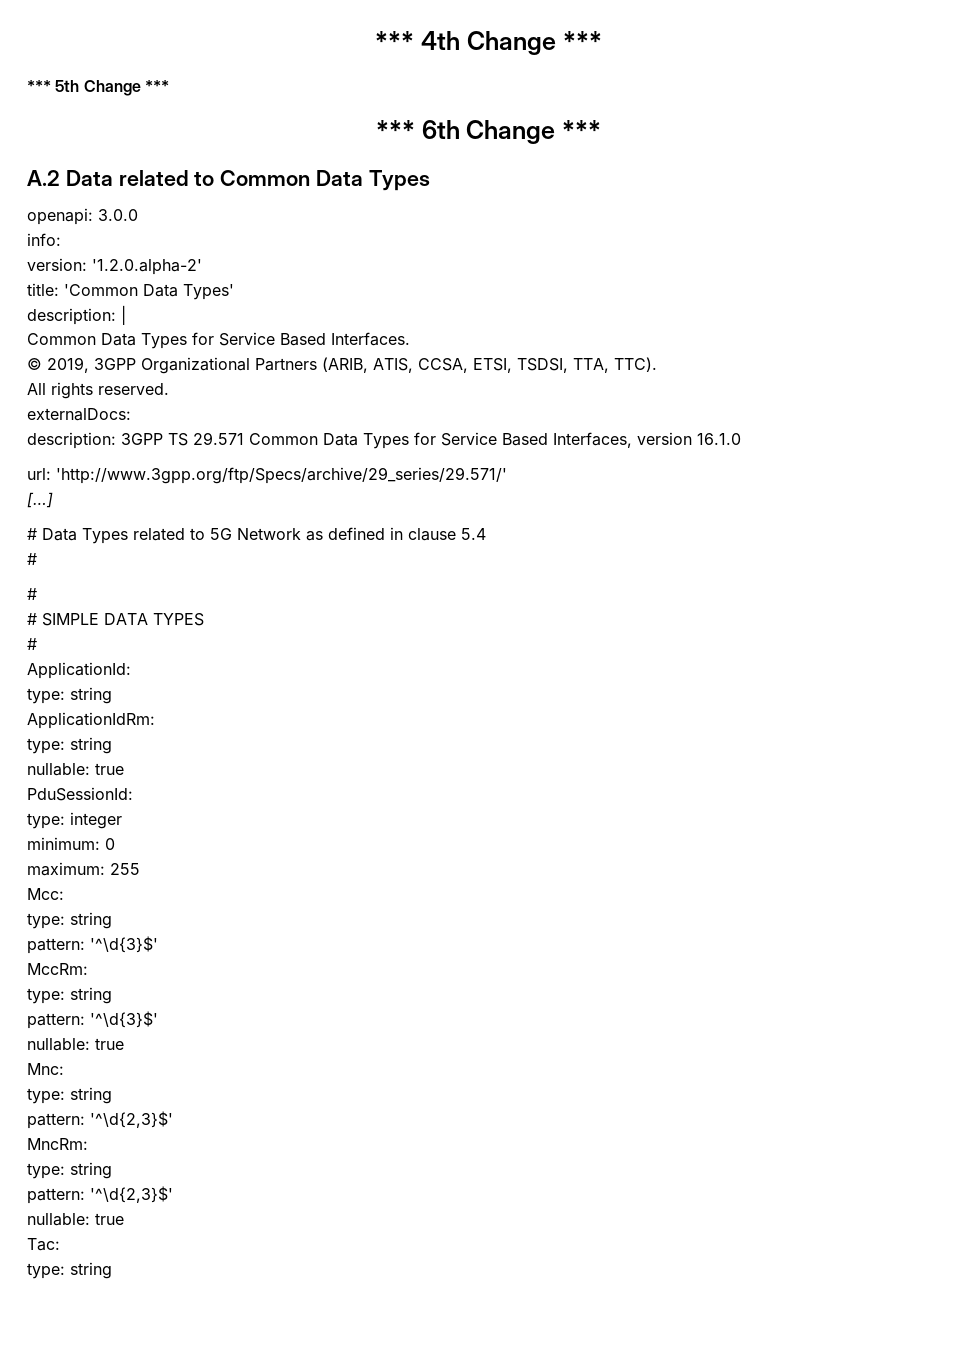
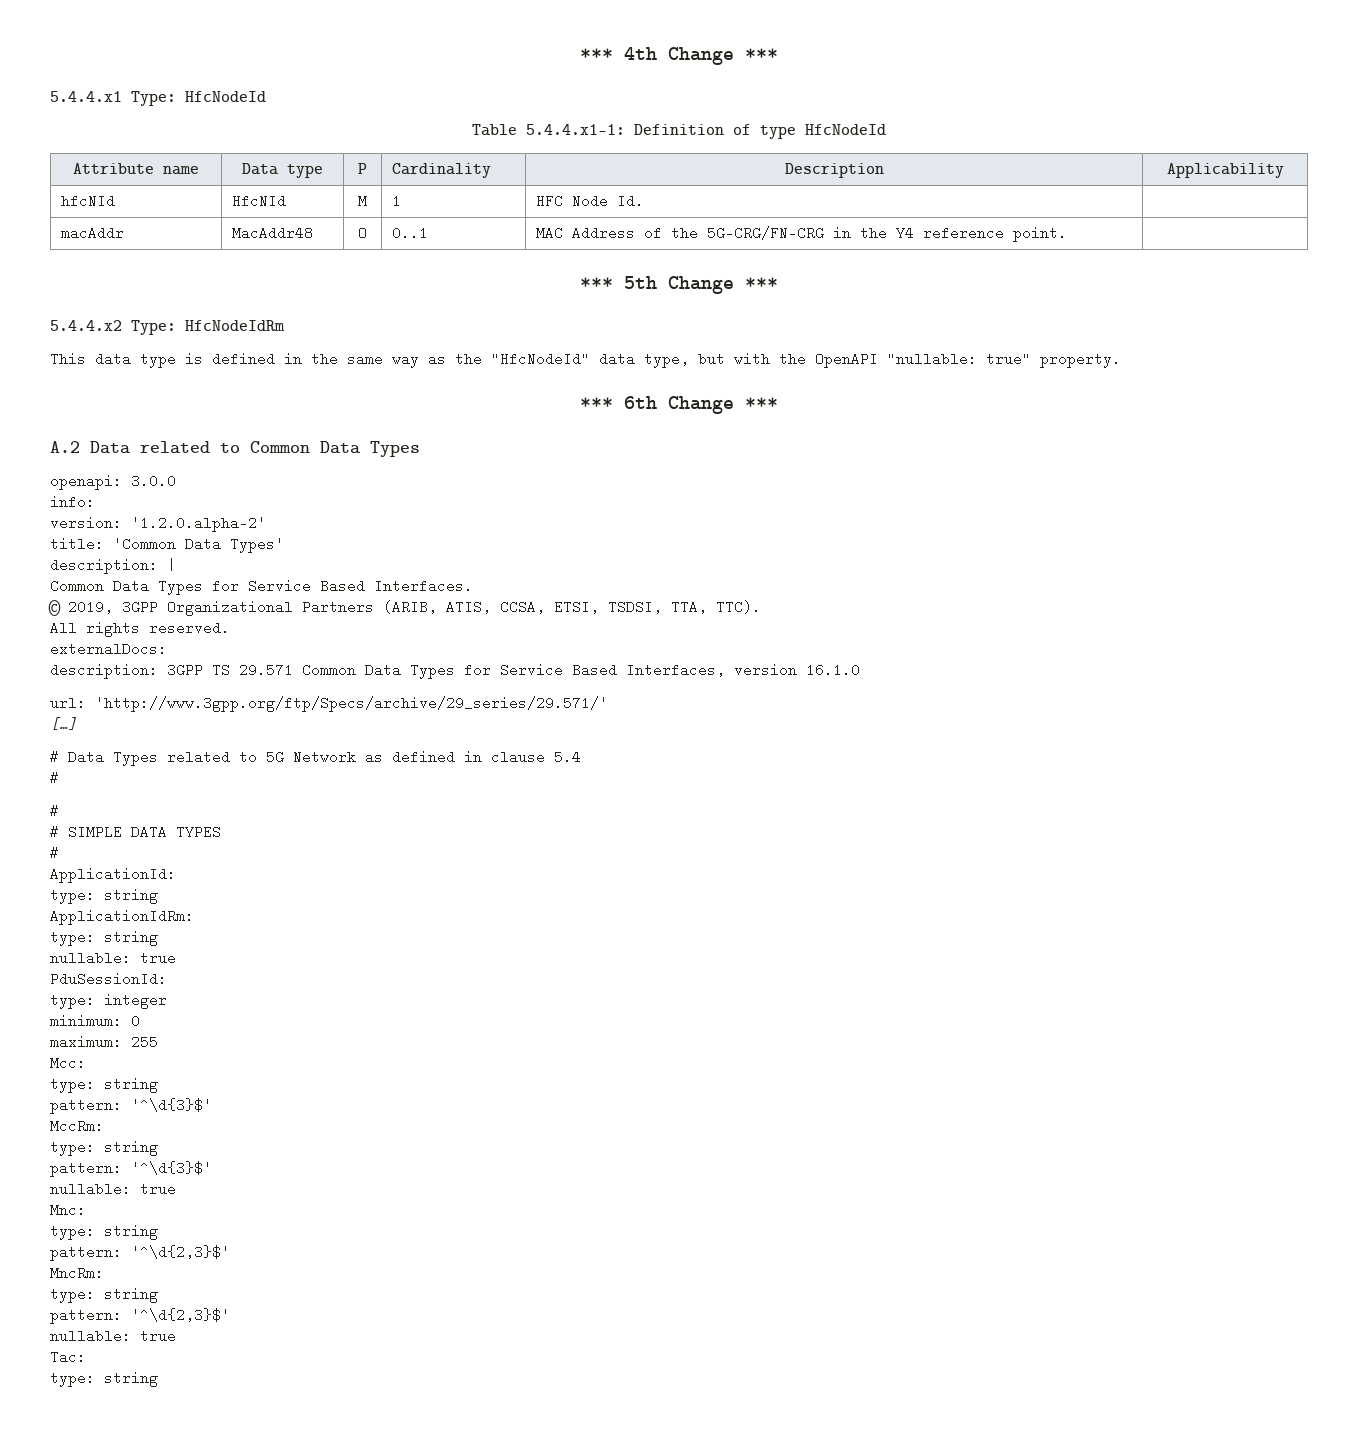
[27,80,169,96] *** 5th Change *** -> [50,91,266,106] [472,124,886,139] [73,163,199,175] [242,163,323,178] [358,163,367,174] [392,163,492,178] [784,163,884,178] [1166,163,1284,178] [61,194,116,208] [232,194,287,208] [358,194,367,208] [392,194,402,208] [536,194,645,208] [61,226,125,240] [232,226,314,240] [358,226,367,240] [392,226,429,240] [536,226,1068,242] [580,276,778,294] [50,320,285,335] [50,352,1121,368] 5.4.4.x1 Type: HfcNodeId // Table 5.4.4.x1-1: Definition of type HfcNodeId // Attribute name | Data type | P | Cardinality | Description | Applicability // hfcNId | HfcNId | M | 1 | HFC Node Id. | // macAddr | MacAddr48 | O | 0..1 | MAC Address of the 5G-CRG/FN-CRG in the Y4 reference point. | // *** 5th Change *** // 5.4.4.x2 Type: HfcNodeIdRm // This data type is defined in the same way as the "HfcNodeId" data type, but with the OpenAPI "nullable: true" property.

